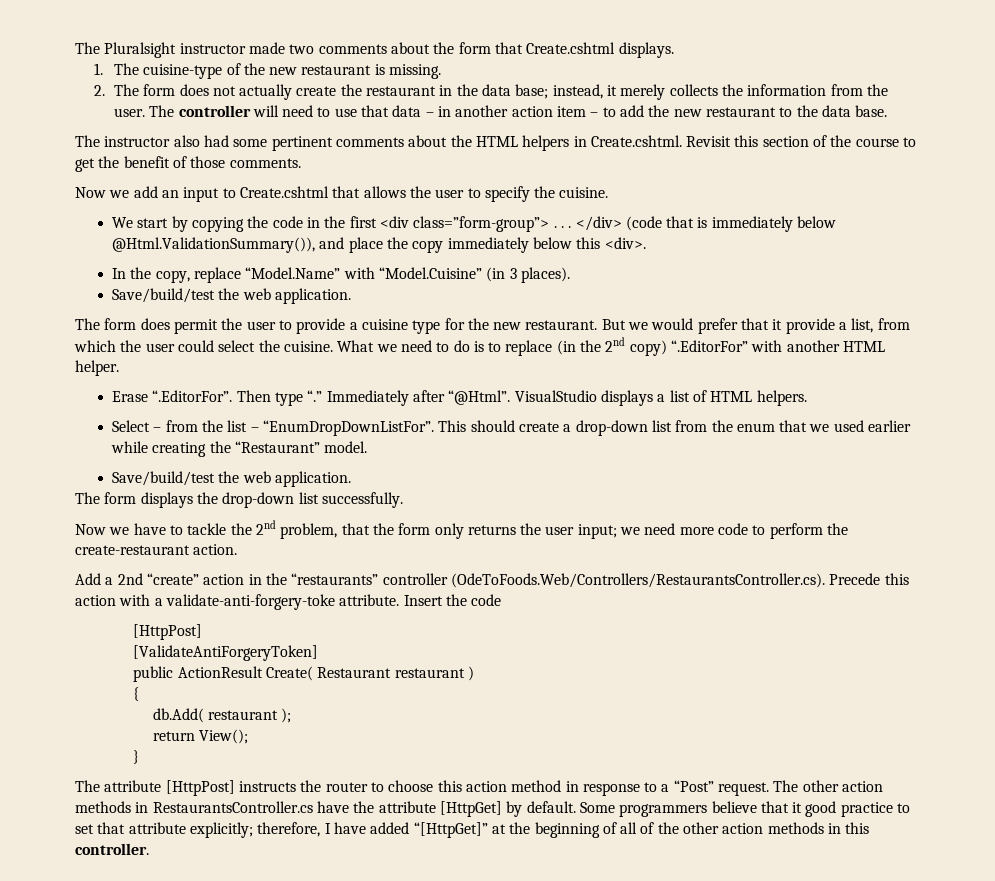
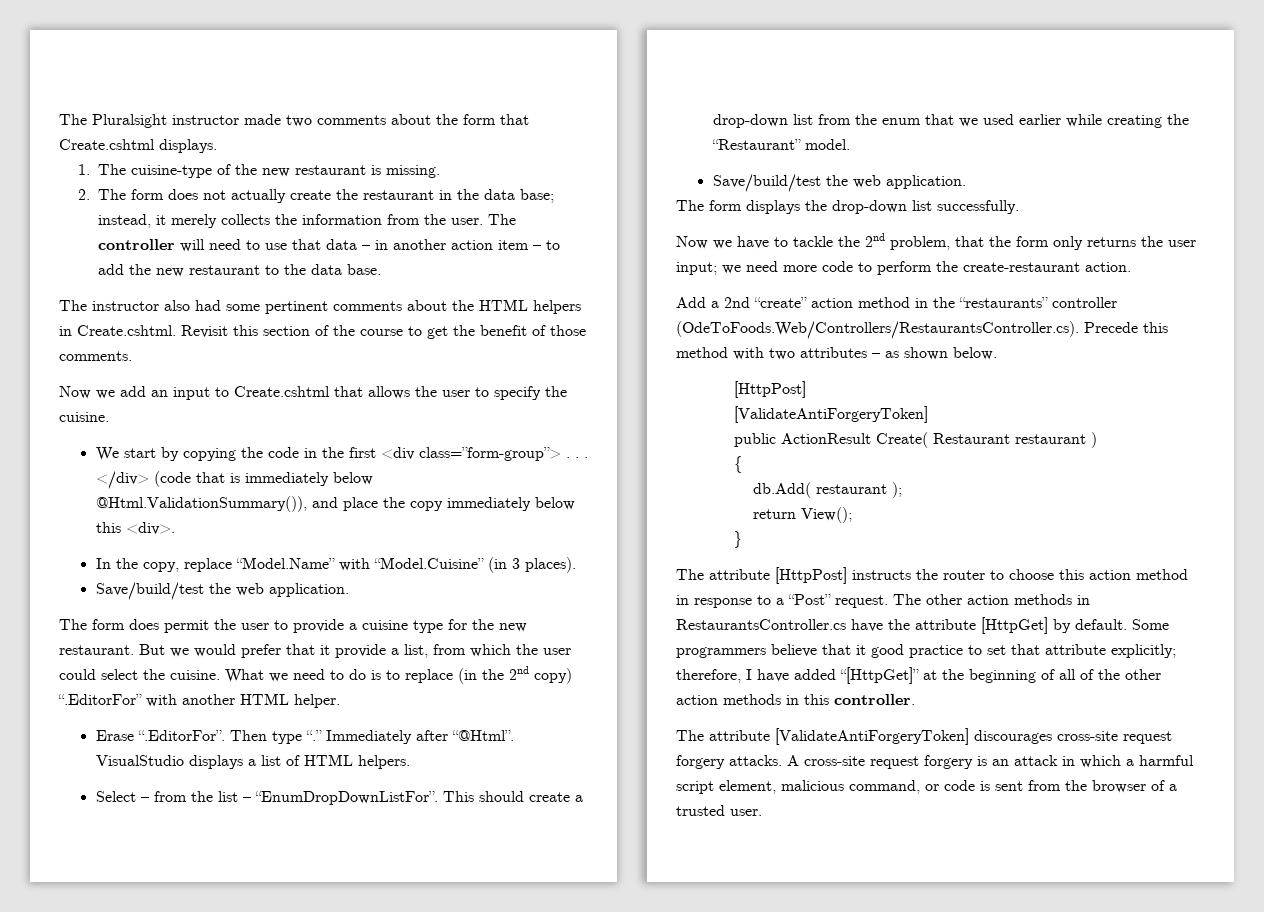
(245, 579) none -> [858,297,910,308] method
[75,594,502,610] action with a validate-anti-forgery-toke attribute. Insert the code -> [676,347,997,360] method with two attributes – as shown below.
(149, 849) none -> [676,728,1172,745] [676,755,1194,769] [676,780,1177,794] [676,805,762,816] // The attribute [ValidateAntiForgeryToken] discourages cross-site request forgery attacks. A cross-site request forgery is an attack in which a harmful script element, malicious command, or code is sent from the browser of a trusted user.

